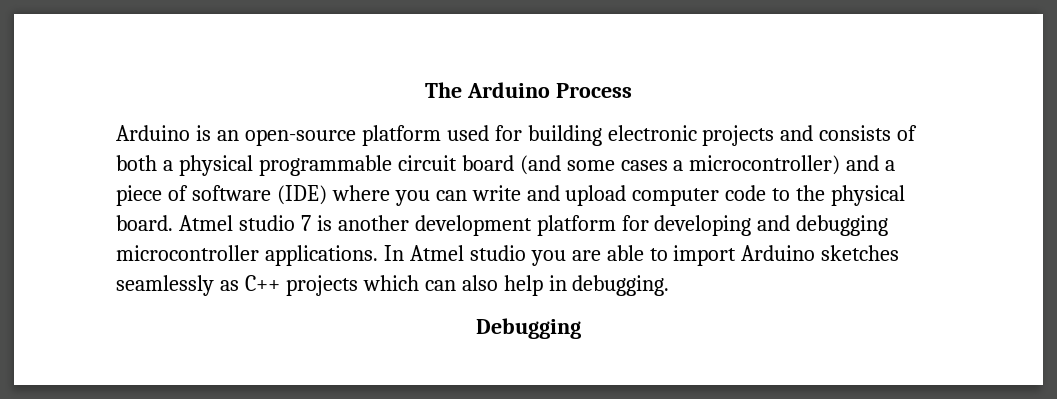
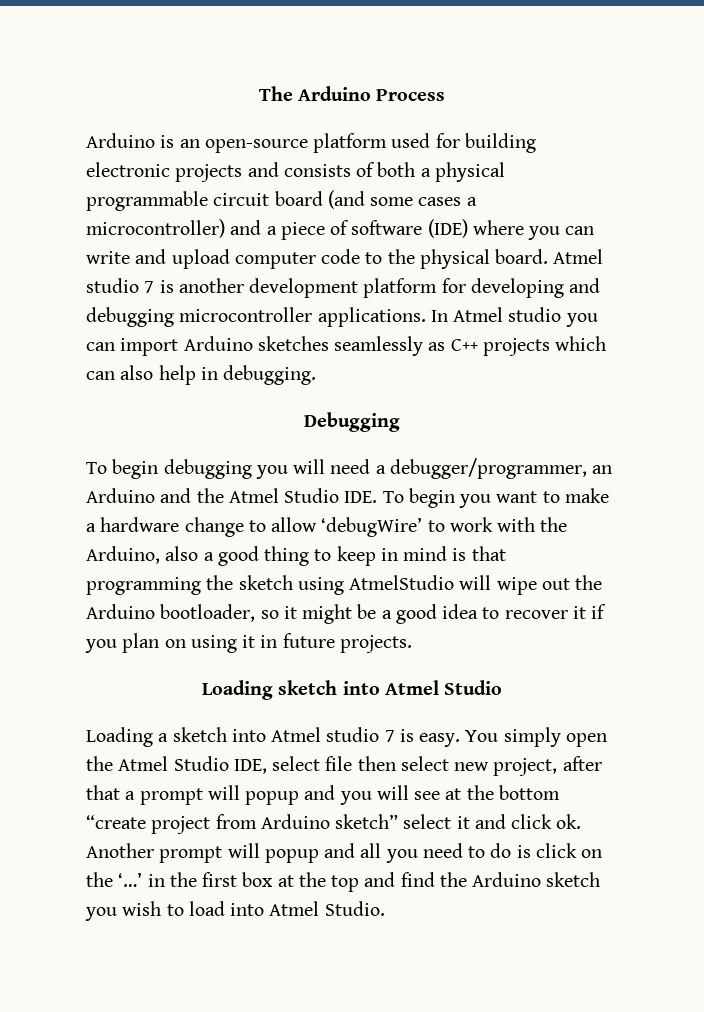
[571,245,668,261] are able to -> [86,342,115,351] can
(581, 328) none -> [86,458,613,479] [86,488,609,508] [86,517,568,537] [86,546,506,566] [86,575,603,595] [86,604,607,624] [85,633,412,653] [201,680,503,700] [86,727,607,747] [86,756,602,776] [86,785,560,805] [86,814,582,834] [86,843,603,863] [86,872,601,892] [85,901,385,921] // To begin debugging you will need a debugger/programmer, an Arduino and the Atmel Studio IDE. To begin you want to make a hardware change to allow ‘debugWire’ to work with the Arduino, also a good thing to keep in mind is that programming the sketch using AtmelStudio will wipe out the Arduino bootloader, so it might be a good idea to recover it if you plan on using it in future projects. // Loading sketch into Atmel Studio // Loading a sketch into Atmel studio 7 is easy. You simply open the Atmel Studio IDE, select file then select new project, after that a prompt will popup and you will see at the bottom “create project from Arduino sketch” select it and click ok. Another prompt will popup and all you need to do is click on the ‘…’ in the first box at the top and find the Arduino sketch you wish to load into Atmel Studio.

